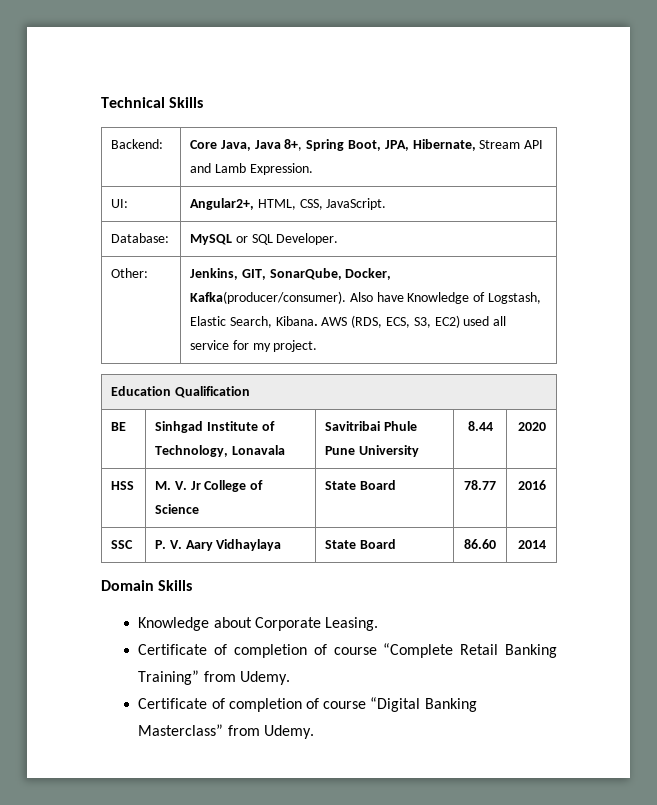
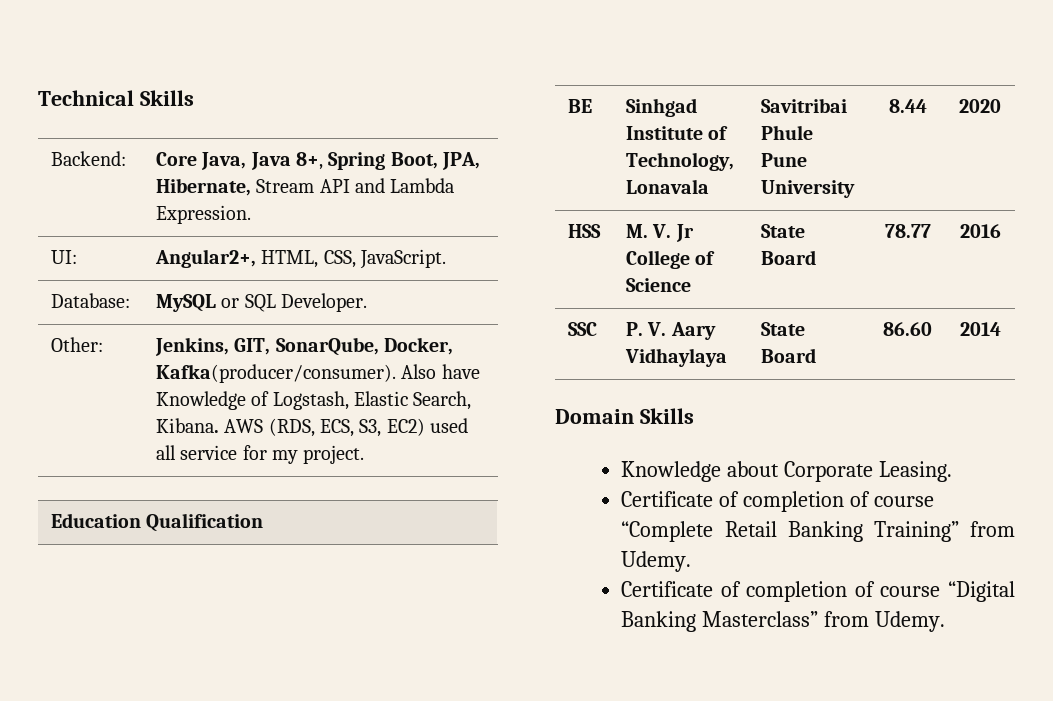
[214,163,246,173] Lamb -> [390,178,455,193] Lambda

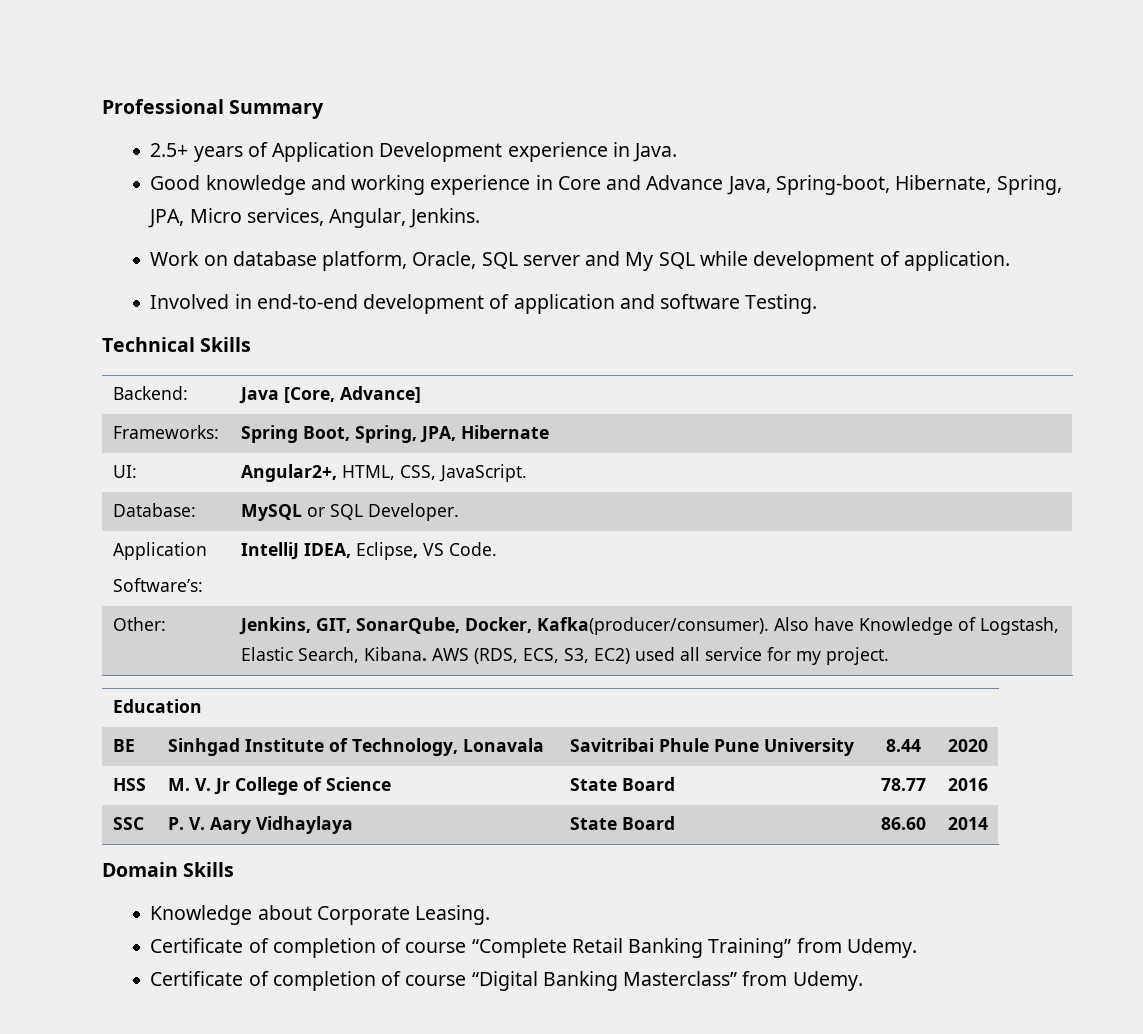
[38,90,194,106] [50,151,126,166] [155,152,481,170] [155,178,455,196] [155,205,251,224] Technical Skills // Backend: | Core Java, Java 8+, Spring Boot, JPA, Hibernate, Stream API and Lambda Expression. -> [102,99,325,119] [150,142,678,162] [150,175,1062,195] [148,208,481,228] [150,251,1010,271] [150,294,818,314] [102,337,252,352] [112,386,188,400] [238,386,421,404] [112,425,219,439] [240,425,549,443] Professional Summary // 2.5+ years of Application Development experience in Java. // Good knowledge and working experience in Core and Advance Java, Spring-boot, Hibernate, Spring, JPA, Micro services, Angular, Jenkins. // Work on database platform, Oracle, SQL server and My SQL while development of application. // Involved in end-to-end development of application and software Testing. // Technical Skills // Backend: | Java [Core, Advance] // Frameworks: | Spring Boot, Spring, JPA, Hibernate
(367, 302) none -> [112,542,207,560] [112,578,203,592] [240,542,497,560] // Application // Software’s: | IntelliJ IDEA, Eclipse, VS Code.
[146,513,264,532] Qualification -> (202, 706) none

